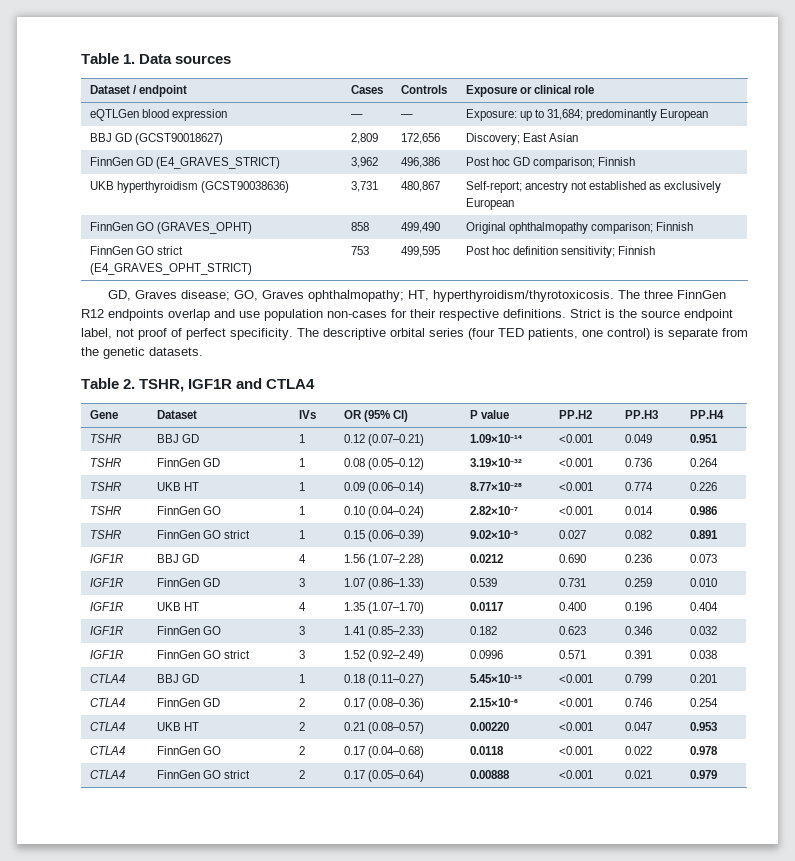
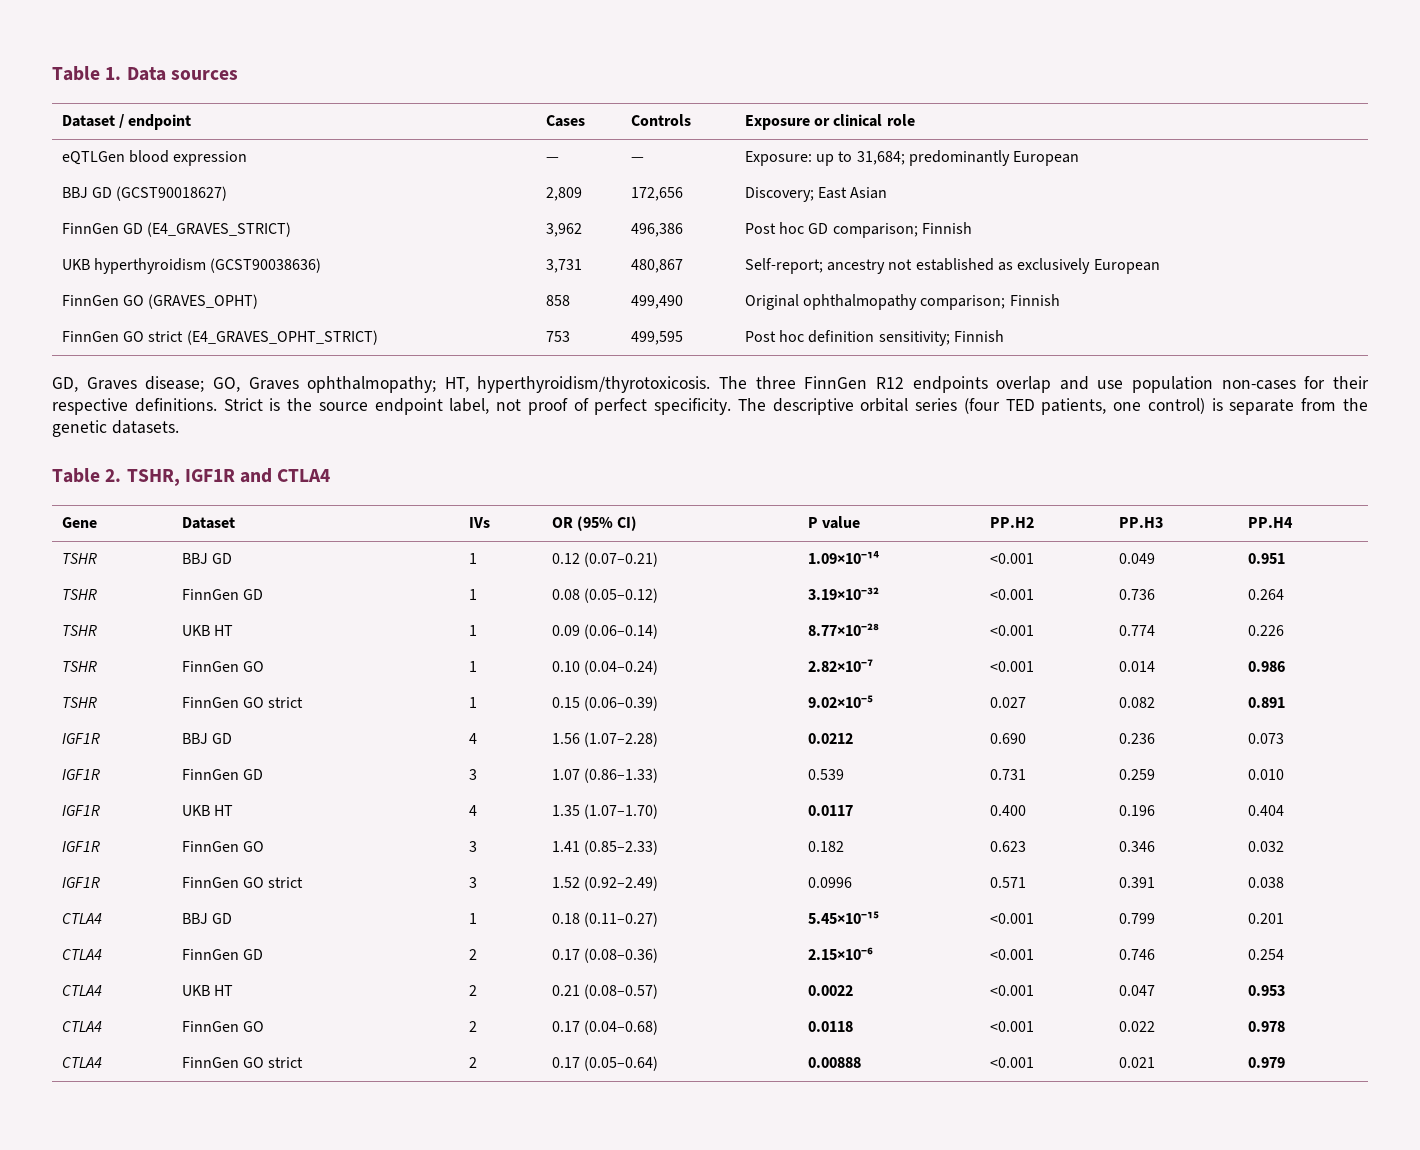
[469,722,509,731] 0.00220 -> [807,985,853,996] 0.0022

